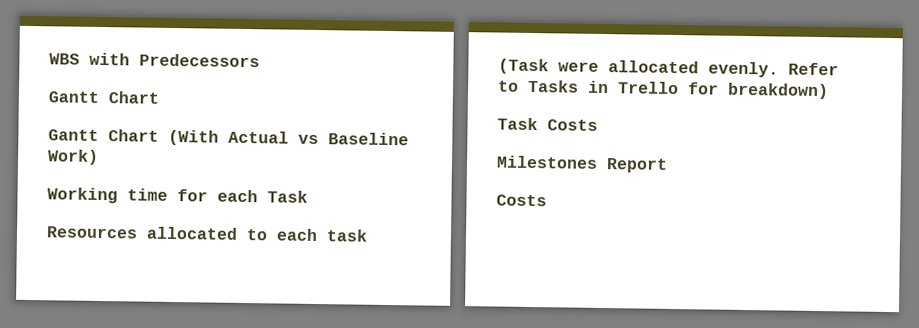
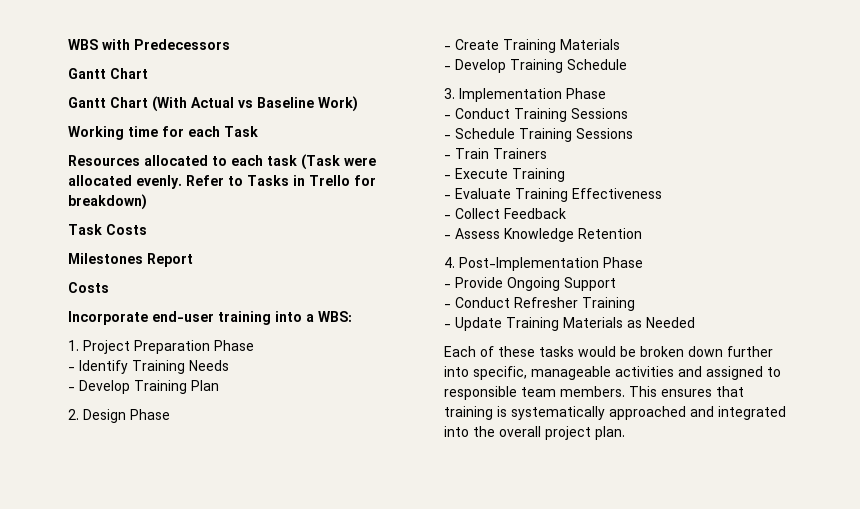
(547, 200) none -> [68,311,352,325] [68,340,254,354] [68,360,229,374] [68,380,219,394] [68,409,170,423] [444,39,620,53] [444,59,627,73] [444,88,606,102] [444,108,628,122] [444,128,633,142] [444,148,547,159] [444,168,565,182] [444,188,662,202] [444,208,566,219] [444,228,642,242] [444,257,643,271] [444,277,616,291] [444,297,635,311] [444,317,695,331] [444,346,773,357] [444,366,781,380] [444,386,744,400] [444,406,786,420] [444,426,625,440] // Incorporate end-user training into a WBS: // 1. Project Preparation Phase // - Identify Training Needs // - Develop Training Plan // 2. Design Phase // - Create Training Materials // - Develop Training Schedule // 3. Implementation Phase // - Conduct Training Sessions // - Schedule Training Sessions // - Train Trainers // - Execute Training // - Evaluate Training Effectiveness // - Collect Feedback // - Assess Knowledge Retention // 4. Post-Implementation Phase // - Provide Ongoing Support // - Conduct Refresher Training // - Update Training Materials as Needed // Each of these tasks would be broken down further into specific, manageable activities and assigned to responsible team members. This ensures that training is systematically approached and integrated into the overall project plan.

